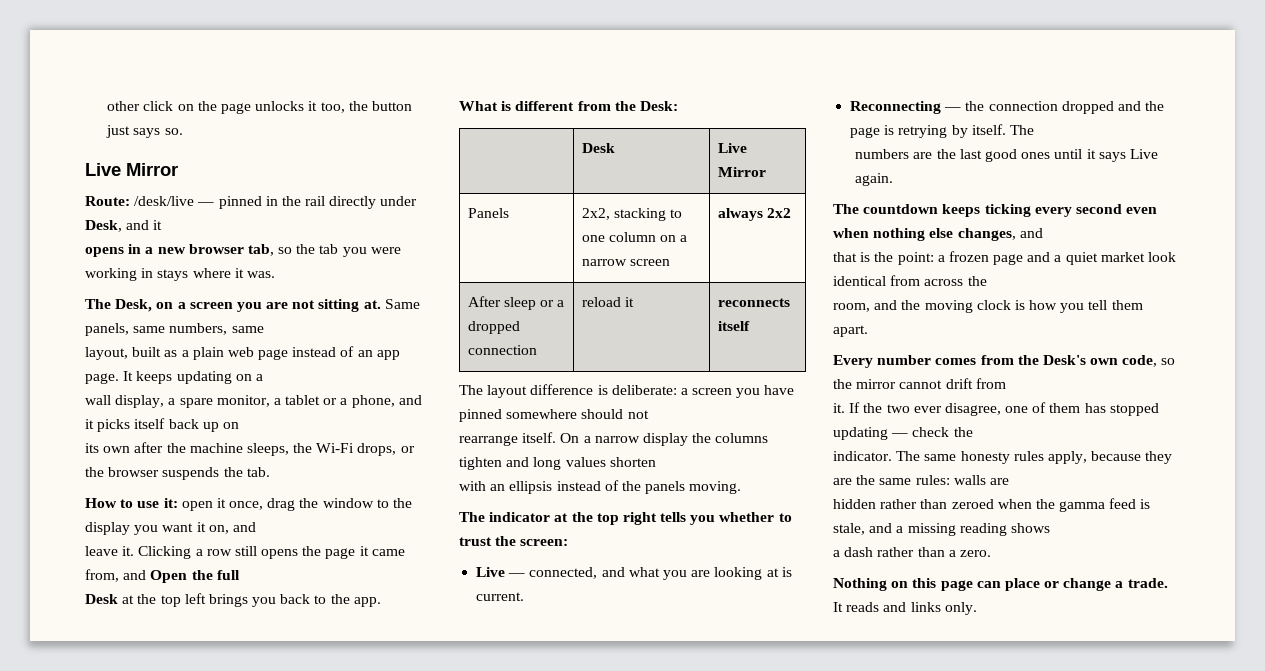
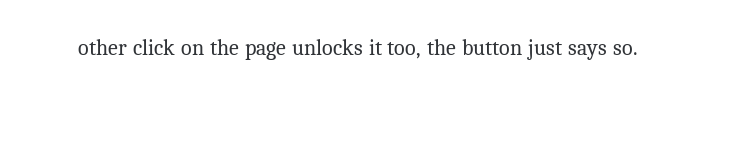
[85,163,178,176] [85,196,418,209] [85,220,163,232] [85,244,401,257] [85,268,275,281] [85,299,420,312] [85,323,264,336] [85,346,400,360] [85,371,263,384] [85,395,422,408] [85,418,239,432] [85,442,415,456] [85,467,270,480] [85,498,413,511] [85,522,256,535] [85,546,405,559] [85,569,240,583] [85,593,381,607] [459,101,678,111] [581,143,615,153] [717,143,747,153] [717,167,766,177] [467,208,509,218] [581,208,683,221] [581,232,688,242] [581,259,670,266] [717,208,791,221] [467,296,565,310] [467,321,520,334] [467,345,537,355] [581,297,634,307] [717,298,790,307] [717,321,750,331] [459,384,795,398] [459,409,649,422] [459,432,769,446] [459,457,656,470] [459,480,742,494] [459,512,792,525] [459,536,569,546] [476,567,792,580] [476,592,525,601] [850,101,1165,114] [850,124,1034,138] [855,149,1158,162] [855,173,894,186] [833,204,1158,217] [833,228,1043,241] [833,251,1177,265] [833,275,987,286] [833,300,1143,313] [833,325,868,337] [833,355,1176,368] [833,378,1006,389] [833,402,1159,416] [833,427,973,440] [833,451,1173,464] [833,475,1009,485] [833,498,1151,512] [833,523,1050,536] [833,547,991,557] [833,578,1168,591] [833,602,977,615] // Live Mirror // Route: /desk/live — pinned in the rail directly under Desk, and it // opens in a new browser tab, so the tab you were working in stays where it was. // The Desk, on a screen you are not sitting at. Same panels, same numbers, same // layout, built as a plain web page instead of an app page. It keeps updating on a // wall display, a spare monitor, a tablet or a phone, and it picks itself back up on // its own after the machine sleeps, the Wi-Fi drops, or the browser suspends the tab. // How to use it: open it once, drag the window to the display you want it on, and // leave it. Clicking a row still opens the page it came from, and Open the full // Desk at the top left brings you back to the app. // What is different from the Desk: // | Desk | Live Mirror // Panels | 2x2, stacking to one column on a narrow screen | always 2x2 // After sleep or a dropped connection | reload it | reconnects itself // The layout difference is deliberate: a screen you have pinned somewhere should not // rearrange itself. On a narrow display the columns tighten and long values shorten // with an ellipsis instead of the panels moving. // The indicator at the top right tells you whether to trust the screen: // Live — connected, and what you are looking at is current. // Reconnecting — the connection dropped and the page is retrying by itself. The // numbers are the last good ones until it says Live again. // The countdown keeps ticking every second even when nothing else changes, and // that is the point: a frozen page and a quiet market look identical from across the // room, and the moving clock is how you tell them apart. // Every number comes from the Desk's own code, so the mirror cannot drift from // it. If the two ever disagree, one of them has stopped updating — check the // indicator. The same honesty rules apply, because they are the same rules: walls are // hidden rather than zeroed when the gamma feed is stale, and a missing reading shows // a dash rather than a zero. // Nothing on this page can place or change a trade. It reads and links only. -> (639, 49) none

